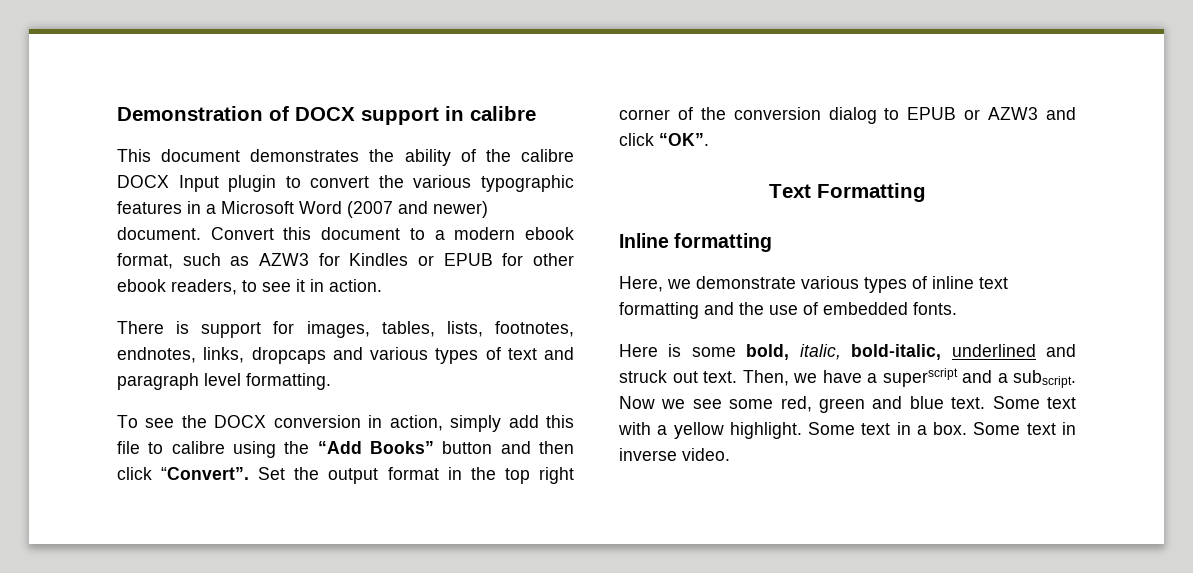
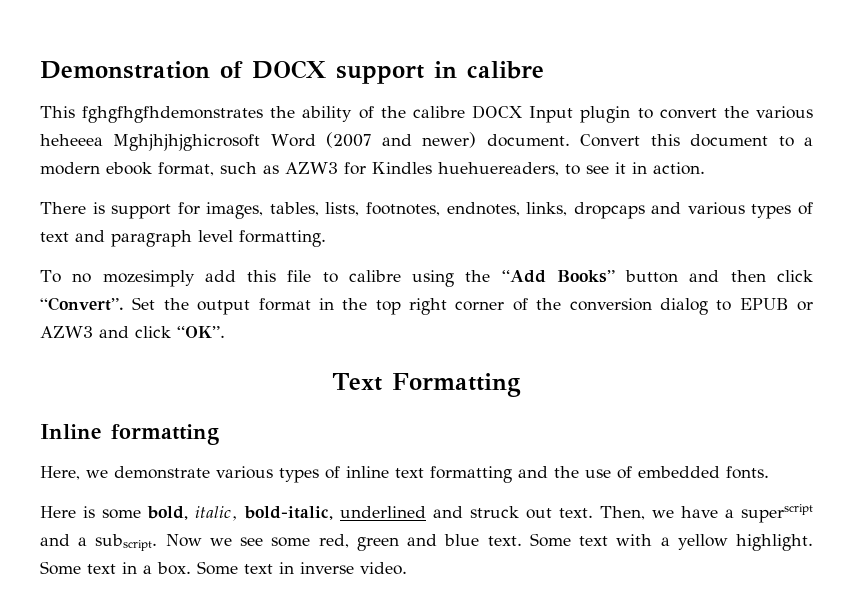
[161,149,360,162] document demonstrates -> [82,106,264,123] fghgfhgfhdemonstrates
[481,175,574,192] [117,201,294,214] typographic features in a Microsoft -> [40,134,261,151] heheeea Mghjhjhjghicrosoft
[418,253,574,266] [117,279,237,295] or EPUB for other ebook readers, -> [438,162,559,176] huehuereaders,
[145,415,502,432] see the DOCX conversion in action, simply -> [72,270,195,287] no mozesimply

